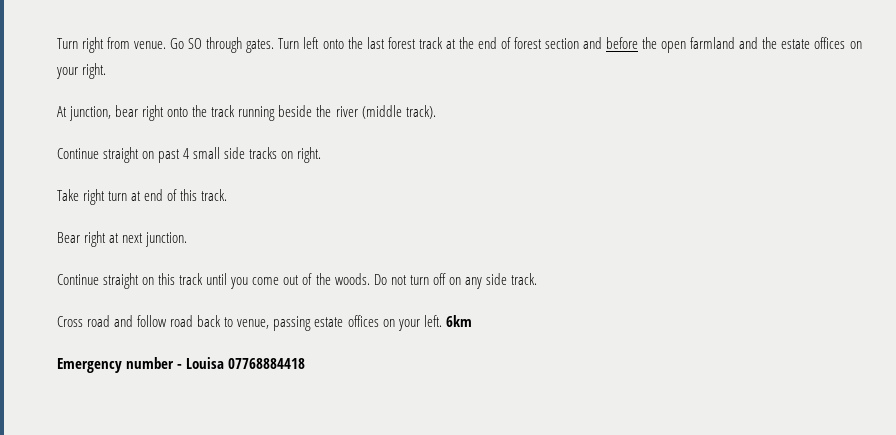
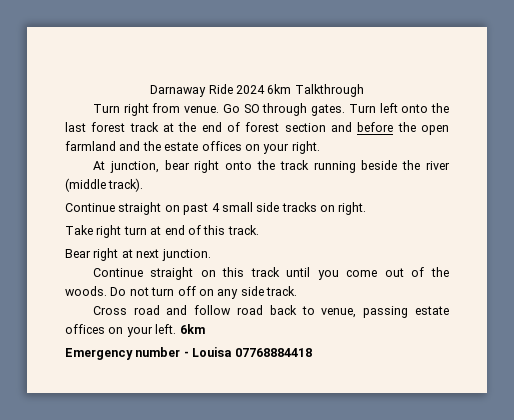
(57, 43) none -> [150,84,364,97] Darnaway Ride 2024 6km Talkthrough //

